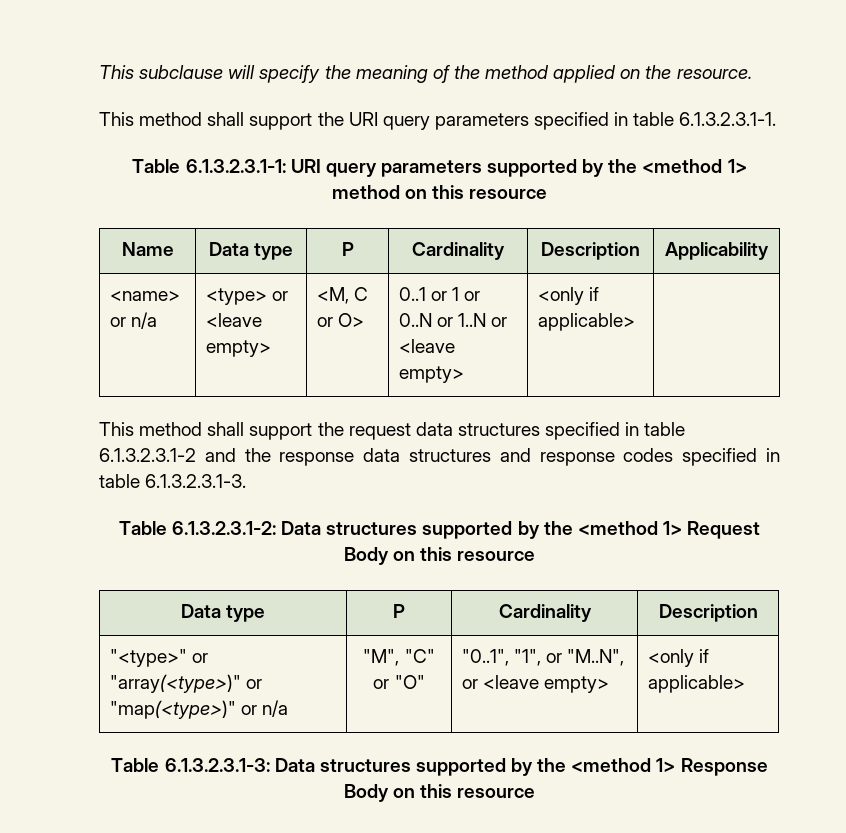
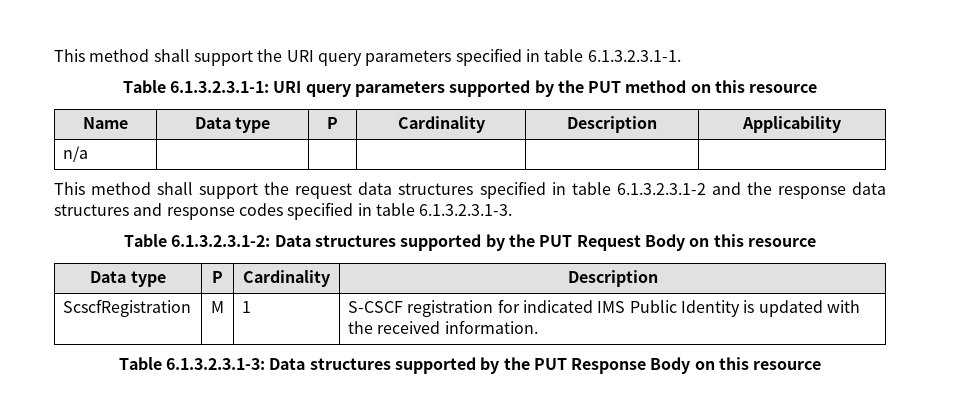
[99,65,752,83] [99,112,134,126] This subclause will specify the meaning of the method applied on the resource. // This -> [54,49,85,62] This
[642,159,747,173] <method 1> -> [588,81,622,93] PUT
[109,291,180,301] [109,312,157,329] [205,288,288,305] [205,313,262,327] [205,340,271,357] [316,287,368,304] [316,313,364,327] [398,287,481,301] [398,313,508,327] [398,339,455,353] [398,366,464,383] [537,287,599,305] [537,313,635,331] <name> or n/a | <type> or <leave empty> | <M, C or O> | 0..1 or 1 or 0..N or 1..N or <leave empty> | <only if applicable> -> [63,146,89,162] n/a | | | |
[577,521,682,535] <method 1> -> [539,235,573,247] PUT
[109,649,208,667] [109,674,262,693] [109,700,289,719] [363,649,435,666] [373,675,425,689] [461,649,625,666] [461,675,610,693] [647,649,709,667] [647,675,745,693] "<type>" or "array(<type>)" or "map(<type>)" or n/a | "M", "C" or "O" | "0..1", "1", or "M..N", or <leave empty> | <only if applicable> -> [63,299,192,317] [211,301,224,313] [242,301,252,313] [348,299,861,317] [348,320,538,334] ScscfRegistration | M | 1 | S-CSCF registration for indicated IMS Public Identity is updated with the received information.
[571,758,676,772] <method 1> -> [533,358,567,370] PUT

